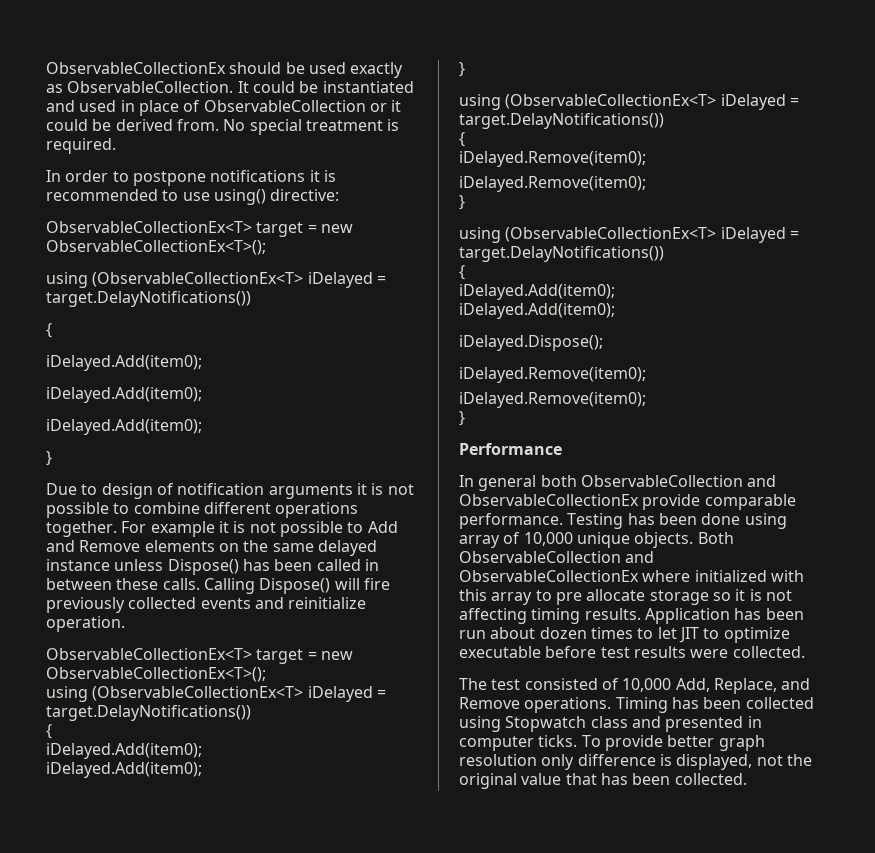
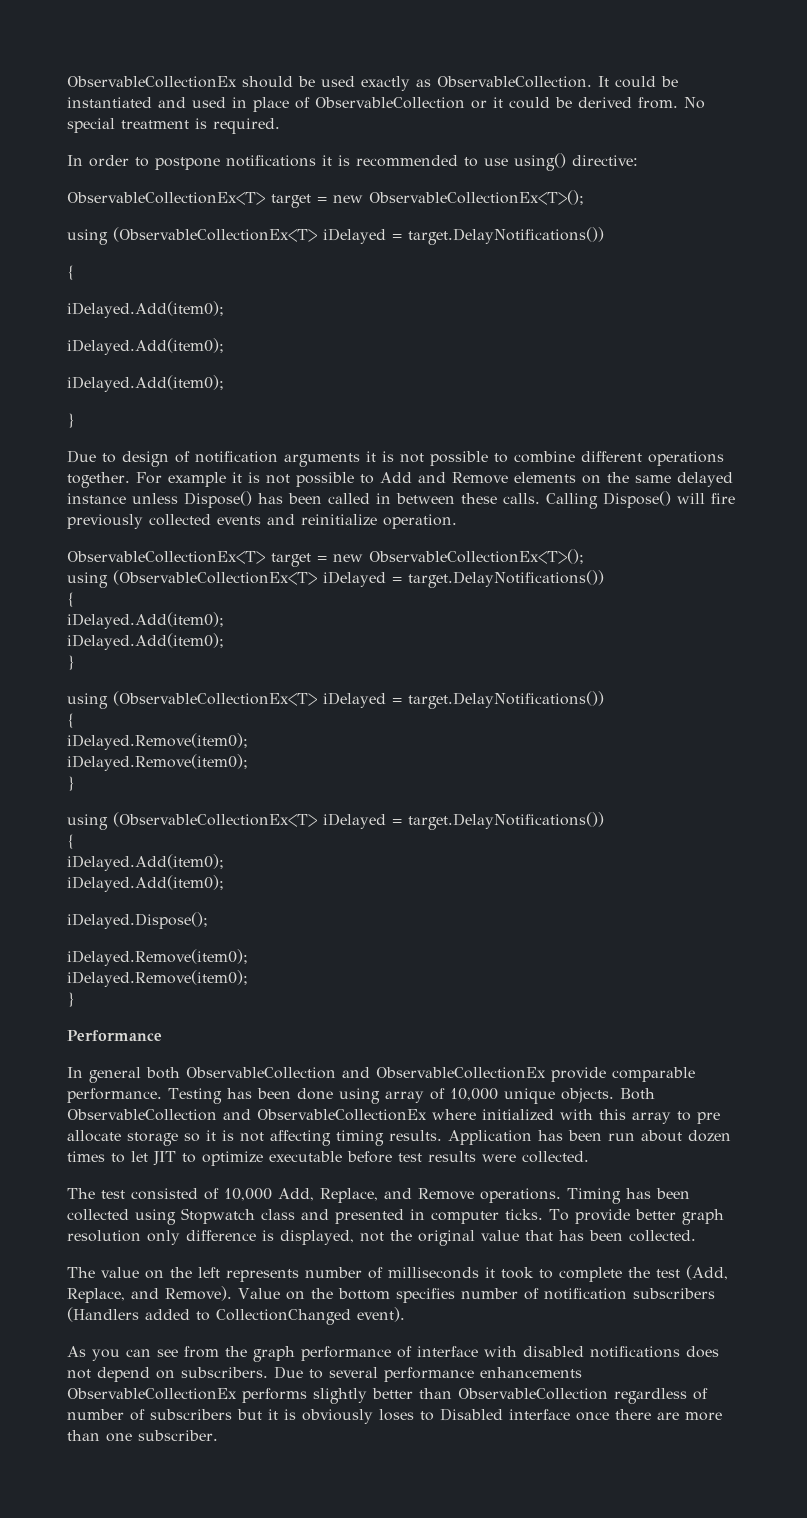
(747, 779) none -> [67,1265,728,1282] [67,1286,715,1303] [67,1307,405,1325] [67,1346,719,1362] [67,1366,582,1382] [67,1388,708,1404] [67,1408,722,1424] [67,1430,218,1442] // The value on the left represents number of milliseconds it took to complete the test (Add, Replace, and Remove). Value on the bottom specifies number of notification subscribers (Handlers added to CollectionChanged event). // As you can see from the graph performance of interface with disabled notifications does not depend on subscribers. Due to several performance enhancements ObservableCollectionEx performs slightly better than ObservableCollection regardless of number of subscribers but it is obviously loses to Disabled interface once there are more than one subscriber.

